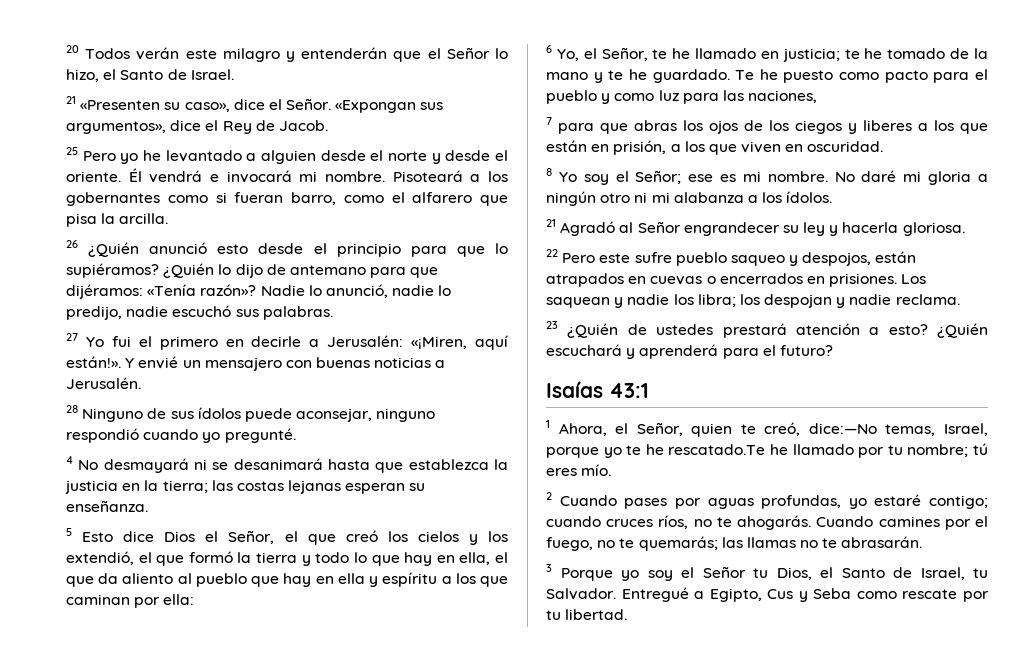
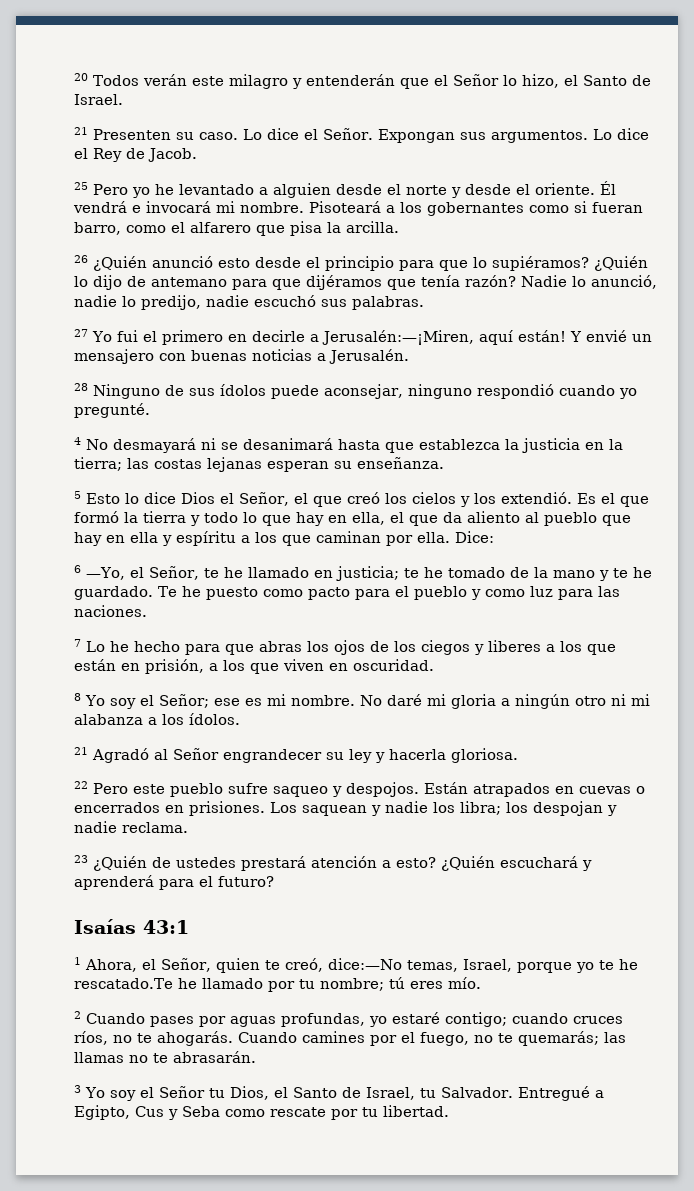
[80,98,444,113] [66,121,166,134] «Presenten su caso», dice el Señor. «Expongan sus argumentos», -> [93,128,612,143] Presenten su caso. Lo dice el Señor. Expongan sus argumentos. Lo
[66,284,257,299] dijéramos: «Tenía razón»? -> [306,275,516,290] dijéramos que tenía razón?
[327,335,508,350] [66,356,121,368] Jerusalén: «¡Miren, aquí están!». -> [321,330,566,345] Jerusalén:—¡Miren, aquí están!
(114, 537) none -> [125,493,139,504] lo
[66,551,134,565] extendió, -> [500,492,596,504] extendió. Es
[163,594,195,605] ella: -> [417,531,494,543] ella. Dice:
[556,49,579,61] Yo, -> [86,567,125,580] —Yo,
[748,90,818,103] naciones, -> [74,605,147,617] naciones.
(552, 121) none -> [86,641,180,652] Lo he hecho
[634,251,917,266] sufre pueblo saqueo y despojos, están -> [170,782,468,797] pueblo sufre saqueo y despojos. Están
[560,568,639,581] Porque yo -> [85,1087,105,1098] Yo

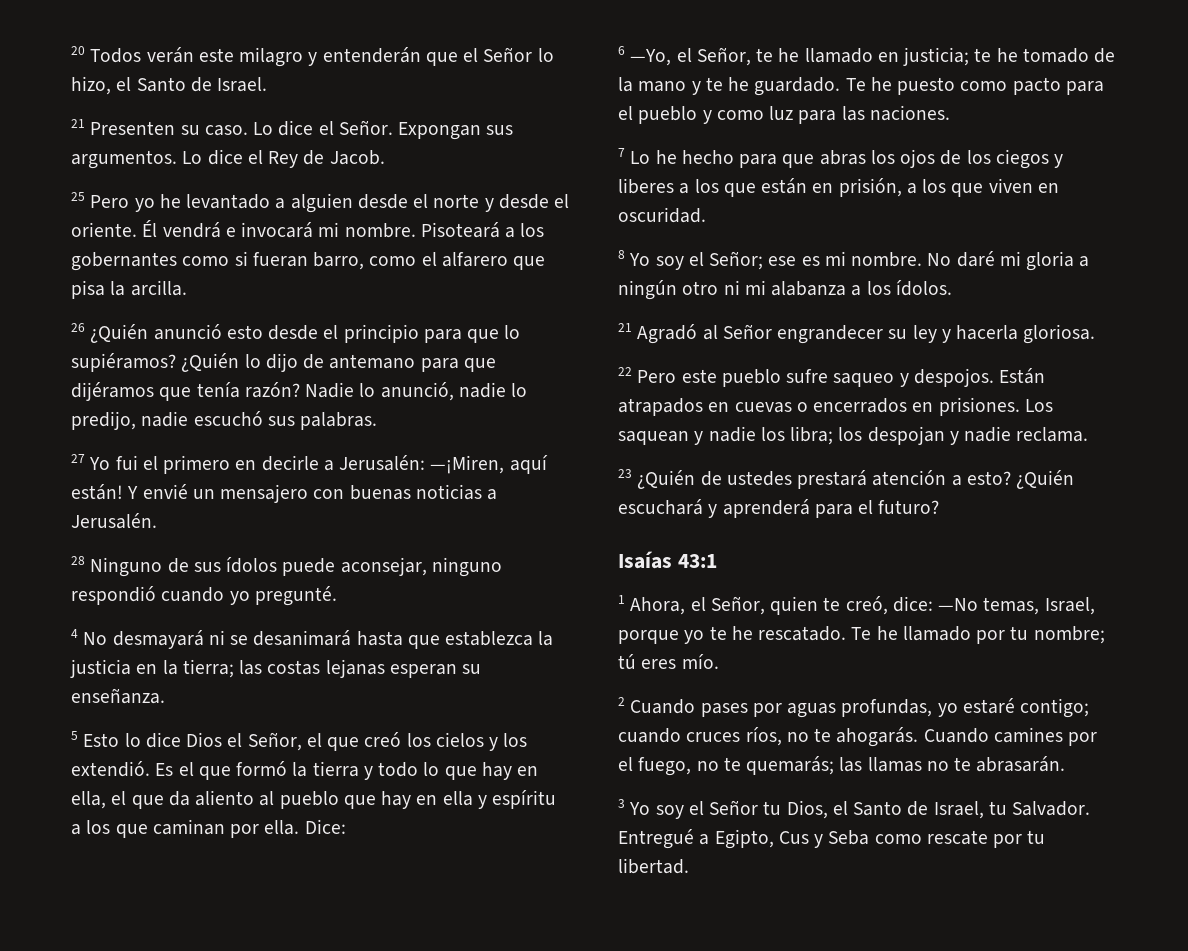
[321,330,474,345] Jerusalén:—¡Miren, -> [339,455,505,474] Jerusalén: —¡Miren,
[327,958,402,970] dice:—No -> [892,596,979,612] dice: —No
[74,978,173,989] rescatado.Te -> [758,626,872,641] rescatado. Te

